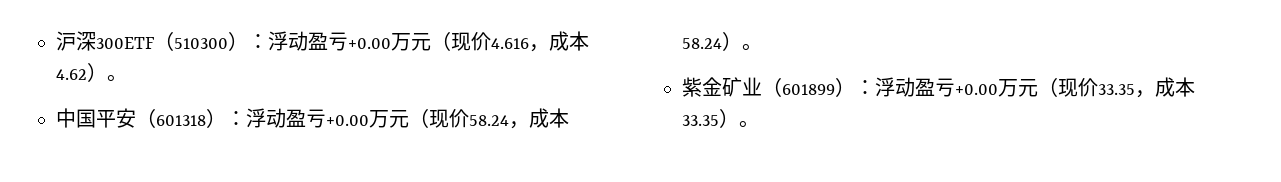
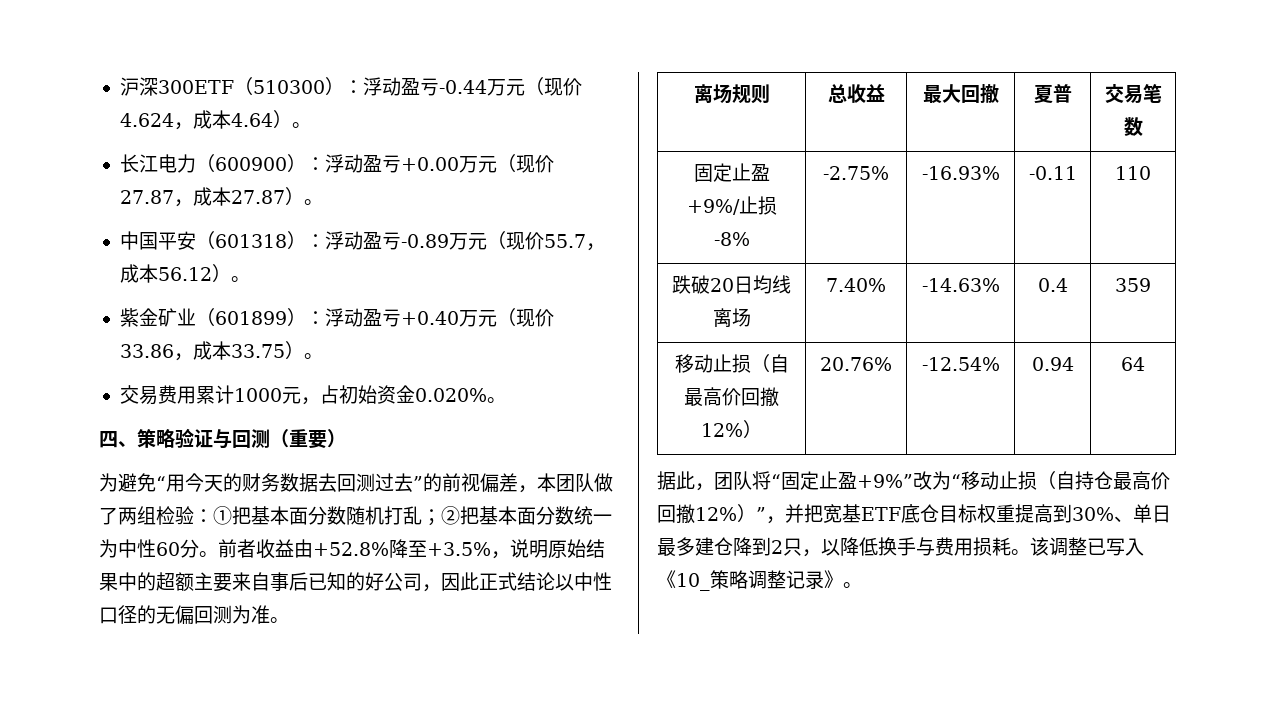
[348,31,589,52] [56,69,87,80] +0.00万元（现价4.616，成本4.62 -> [438,77,582,96] [119,110,311,130] [119,154,554,173] [119,187,285,207] -0.44万元（现价4.624，成本4.64）。 // 长江电力（600900）：浮动盈亏+0.00万元（现价27.87，成本27.87
[326,108,569,129] [682,38,722,49] +0.00万元（现价58.24，成本58.24 -> [400,231,605,251] [119,264,212,283] -0.89万元（现价55.7，成本56.12
[955,77,1195,98] [682,108,739,128] +0.00万元（现价33.35，成本33.35） -> [400,308,554,327] [119,341,323,361] [119,385,506,405] [99,428,346,449] [99,473,613,493] [99,506,612,526] [99,539,605,559] [99,572,612,592] [99,605,289,625] [693,84,770,104] [827,84,885,103] [922,84,999,103] [1033,84,1072,103] [1104,84,1162,103] [1123,117,1143,136] [693,163,770,182] [686,196,777,215] [713,232,750,246] [823,166,889,180] [921,166,1000,180] [1028,166,1077,180] [1115,166,1151,180] [672,275,791,294] [712,308,751,327] [826,278,886,292] [921,278,1000,292] [1037,278,1068,292] [1115,278,1151,292] [674,354,789,373] [684,387,779,407] [701,420,762,439] [820,357,892,371] [921,357,1000,371] [1031,357,1074,371] [1121,357,1145,371] [657,471,1170,491] [657,504,1171,524] [657,537,1144,557] [657,570,843,591] +0.40万元（现价33.86，成本33.75）。 // 交易费用累计1000元，占初始资金0.020%。 // 四、策略验证与回测（重要） // 为避免“用今天的财务数据去回测过去”的前视偏差，本团队做了两组检验：①把基本面分数随机打乱；②把基本面分数统一为中性60分。前者收益由+52.8%降至+3.5%，说明原始结果中的超额主要来自事后已知的好公司，因此正式结论以中性口径的无偏回测为准。 // 离场规则 | 总收益 | 最大回撤 | 夏普 | 交易笔数 // 固定止盈+9%/止损-8% | -2.75% | -16.93% | -0.11 | 110 // 跌破20日均线离场 | 7.40% | -14.63% | 0.4 | 359 // 移动止损（自最高价回撤12%） | 20.76% | -12.54% | 0.94 | 64 // 据此，团队将“固定止盈+9%”改为“移动止损（自持仓最高价回撤12%）”，并把宽基ETF底仓目标权重提高到30%、单日最多建仓降到2只，以降低换手与费用损耗。该调整已写入《10_策略调整记录》

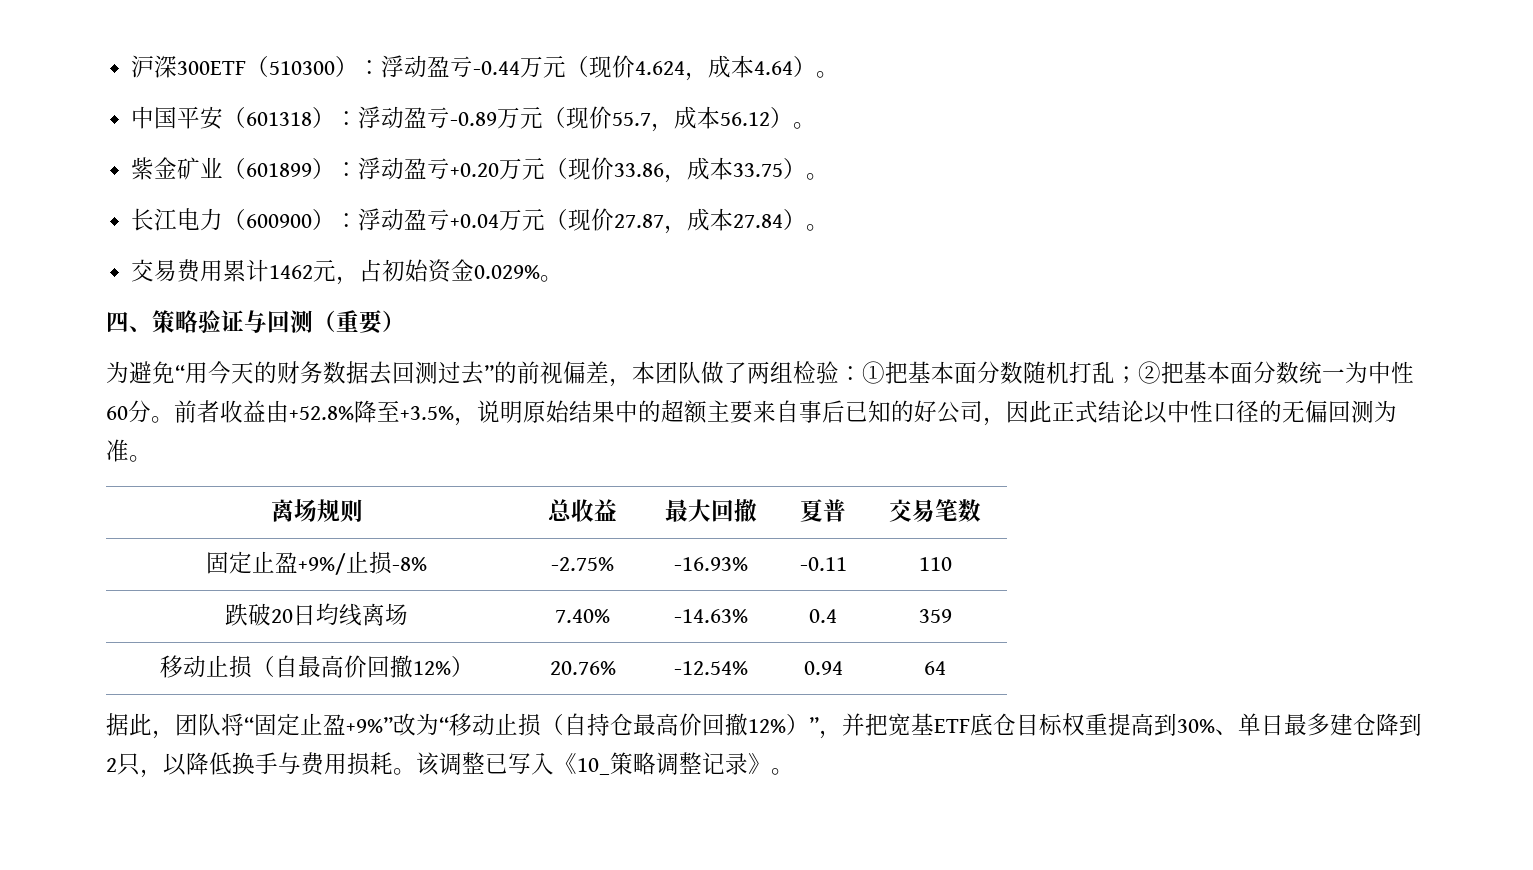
[119,154,554,173] [119,187,323,207] // 长江电力（600900）：浮动盈亏+0.00万元（现价27.87，成本27.87）。 -> (839, 74) none
[400,311,459,325] +0.40 -> [449,163,499,177] +0.20
(323, 356) none -> [130,208,829,234] // 长江电力（600900）：浮动盈亏+0.04万元（现价27.87，成本27.84）。
[233,388,282,402] 1000 -> [268,265,313,279] 1462
[414,388,487,402] 0.020% -> [473,265,540,279] 0.029%

